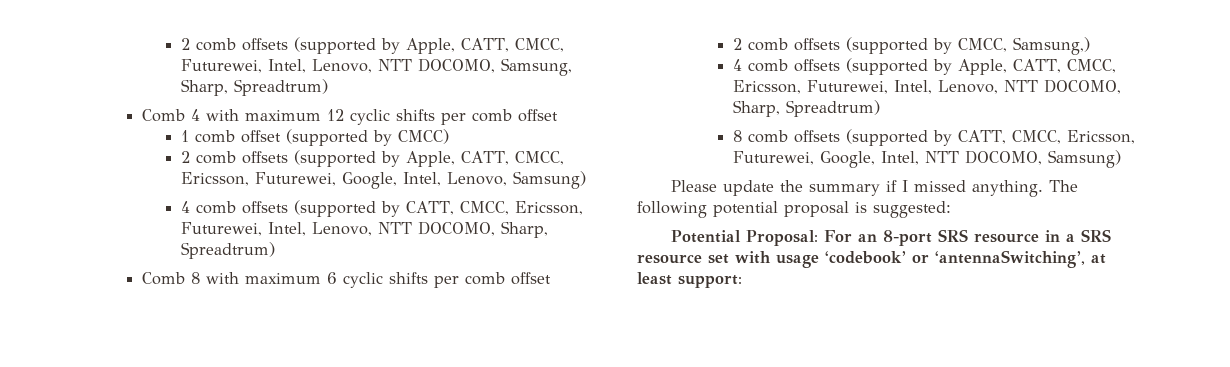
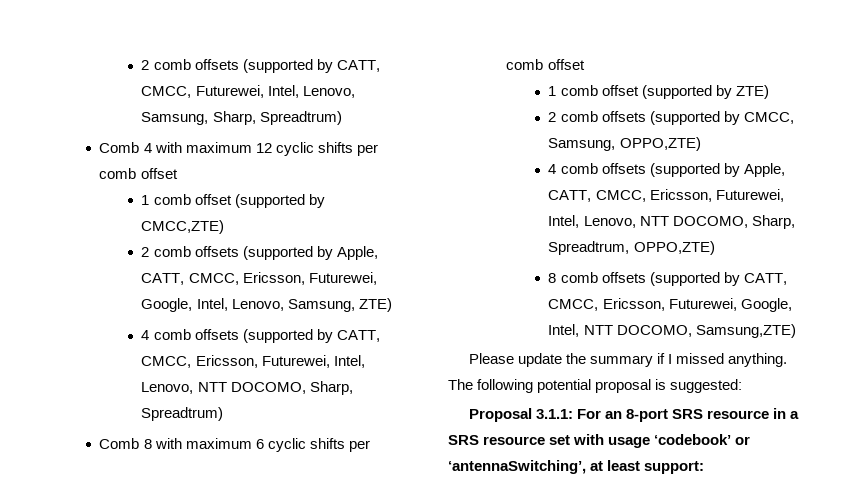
[180,37,455,54] 2 comb offsets (supported by Apple, -> [141,59,333,73] 2 comb offsets (supported by
[377,58,495,73] NTT DOCOMO, -> (355, 92) none
[397,129,449,144] CMCC) -> [141,220,225,234] CMCC,ZTE)
[512,171,586,189] Samsung) -> [287,298,392,312] Samsung, ZTE)
(551, 278) none -> [548,85,769,99] // 1 comb offset (supported by ZTE)
[1012,37,1090,55] Samsung,) -> [548,137,701,151] Samsung, OPPO,ZTE)
[785,100,880,117] Spreadtrum) -> [548,241,715,255] Spreadtrum, OPPO,ZTE)
[1047,150,1121,168] Samsung) -> [695,324,796,338] Samsung,ZTE)
[671,230,819,246] Potential Proposal: -> [469,408,574,422] Proposal 3.1.1:

